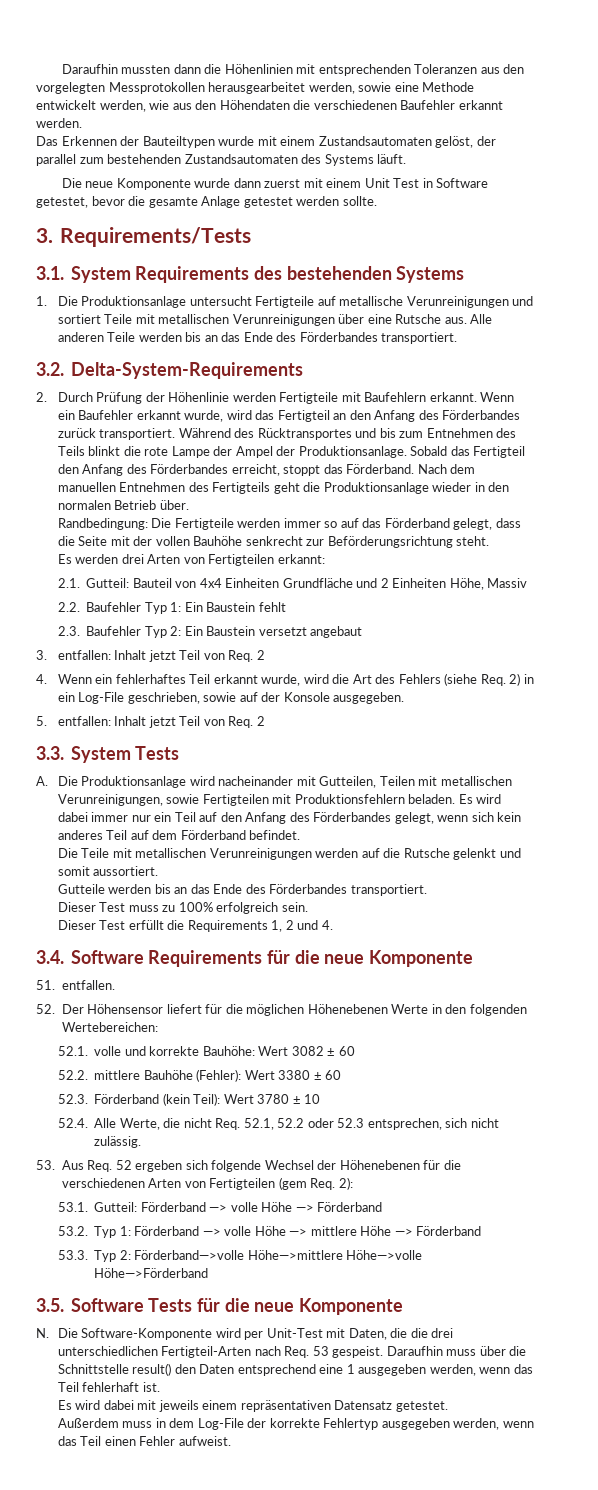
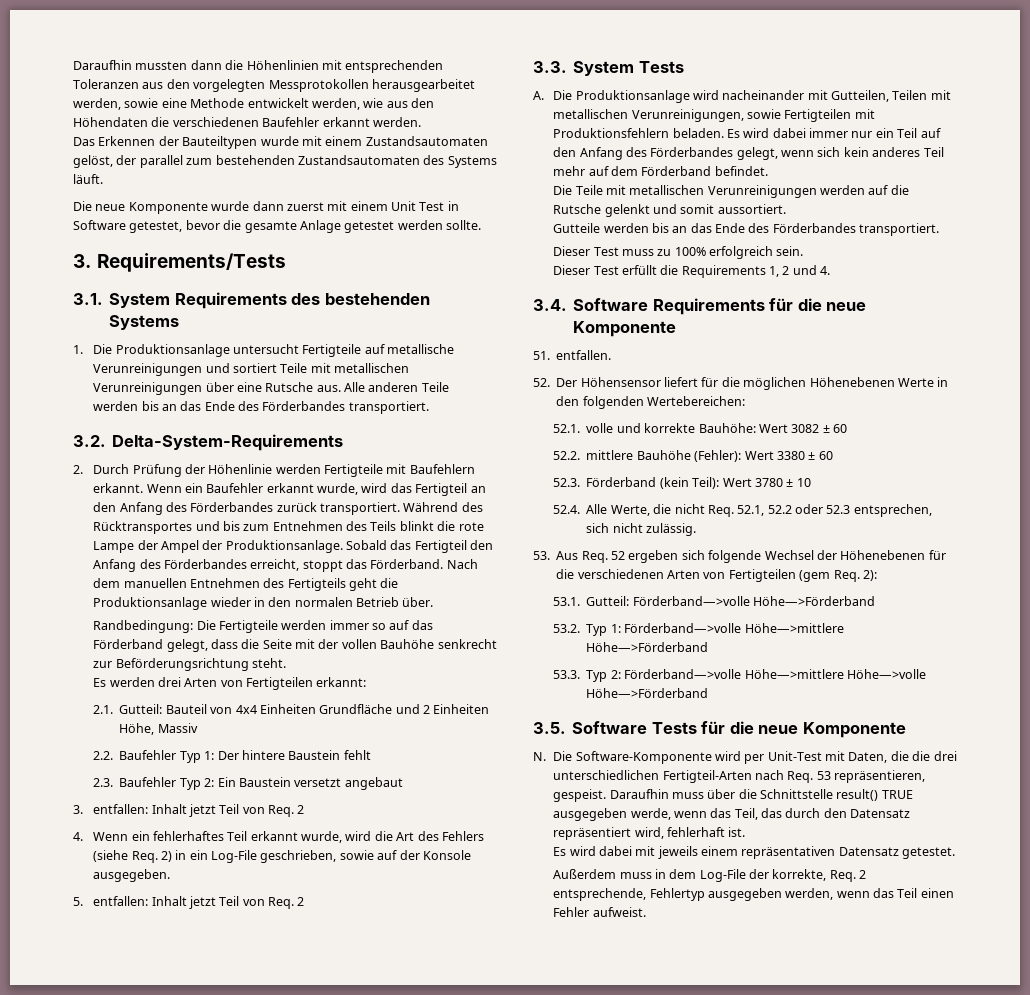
[184,602,203,612] Ein -> [217,750,285,760] Der hintere
(128, 835) none -> [553,166,586,176] mehr
[140,1202,383,1212] [57,1226,482,1238] Förderband —> volle Höhe —> Förderband // 53.2. Typ 1: Förderband —> volle Höhe —> mittlere Höhe —> Förderband -> [632,596,876,606] [553,623,844,636] [586,642,709,652] Förderband—>volle Höhe—>Förderband // 53.2. Typ 1: Förderband—>volle Höhe—>mittlere Höhe—>Förderband
(329, 1351) none -> [834,770,926,783] repräsentieren,
[174,1364,533,1376] [57,1382,79,1392] den Daten entsprechend eine 1 ausgegeben werden, wenn das Teil -> [881,790,913,799] [553,808,911,821] [553,827,664,840] TRUE ausgegeben werde, wenn das Teil, das durch den Datensatz repräsentiert wird,
[269,1418,320,1428] korrekte -> [772,869,867,882] [553,888,647,901] korrekte, Req. 2 entsprechende,

